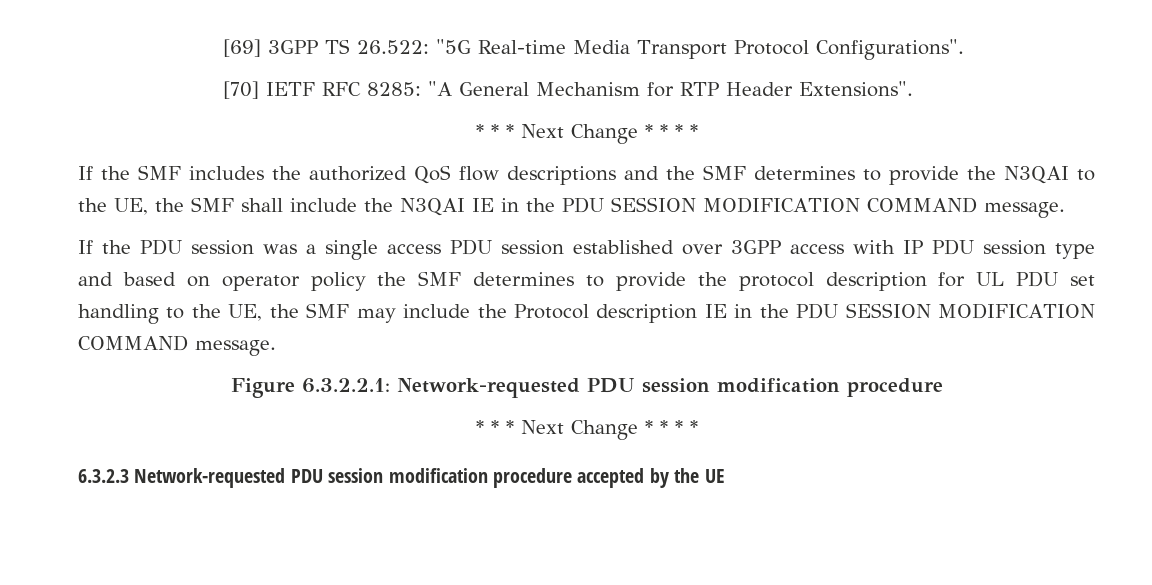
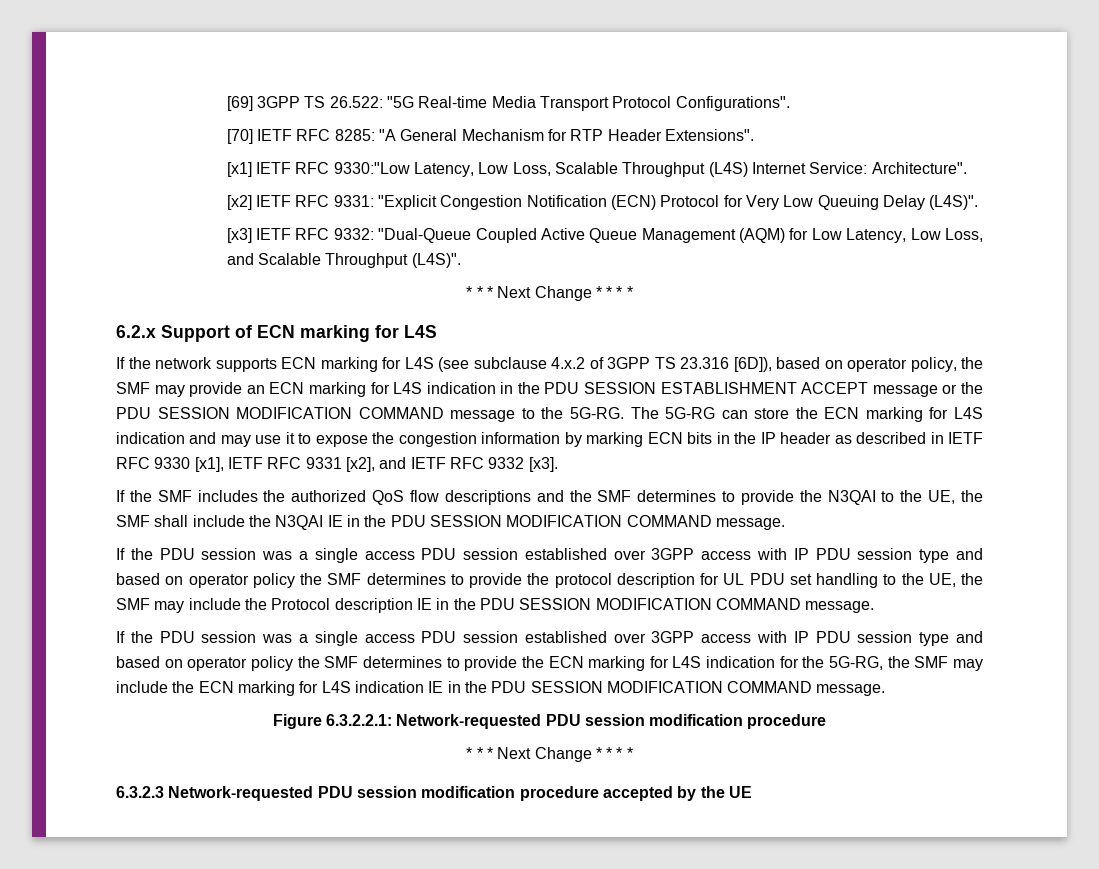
[475,124,698,144] // * * * Next Change * * * * -> [226,162,967,177] [226,195,979,210] [226,228,983,243] [226,253,461,268] [466,286,633,301] [116,325,437,342] [116,357,983,372] [116,382,984,397] [116,407,983,422] [116,432,984,447] [116,457,558,472] // [x1] IETF RFC 9330:"Low Latency, Low Loss, Scalable Throughput (L4S) Internet Service: Architecture". // [x2] IETF RFC 9331: "Explicit Congestion Notification (ECN) Protocol for Very Low Queuing Delay (L4S)". // [x3] IETF RFC 9332: "Dual-Queue Coupled Active Queue Management (AQM) for Low Latency, Low Loss, and Scalable Throughput (L4S)". // * * * Next Change * * * * // 6.2.x Support of ECN marking for L4S // If the network supports ECN marking for L4S (see subclause 4.x.2 of 3GPP TS 23.316 [6D]), based on operator policy, the SMF may provide an ECN marking for L4S indication in the PDU SESSION ESTABLISHMENT ACCEPT message or the PDU SESSION MODIFICATION COMMAND message to the 5G-RG. The 5G-RG can store the ECN marking for L4S indication and may use it to expose the congestion information by marking ECN bits in the IP header as described in IETF RFC 9330 [x1], IETF RFC 9331 [x2], and IETF RFC 9332 [x3].
(276, 348) none -> [116,631,983,646] [116,656,983,671] [116,681,886,696] // If the PDU session was a single access PDU session established over 3GPP access with IP PDU session type and based on operator policy the SMF determines to provide the ECN marking for L4S indication for the 5G-RG, the SMF may include the ECN marking for L4S indication IE in the PDU SESSION MODIFICATION COMMAND message.

